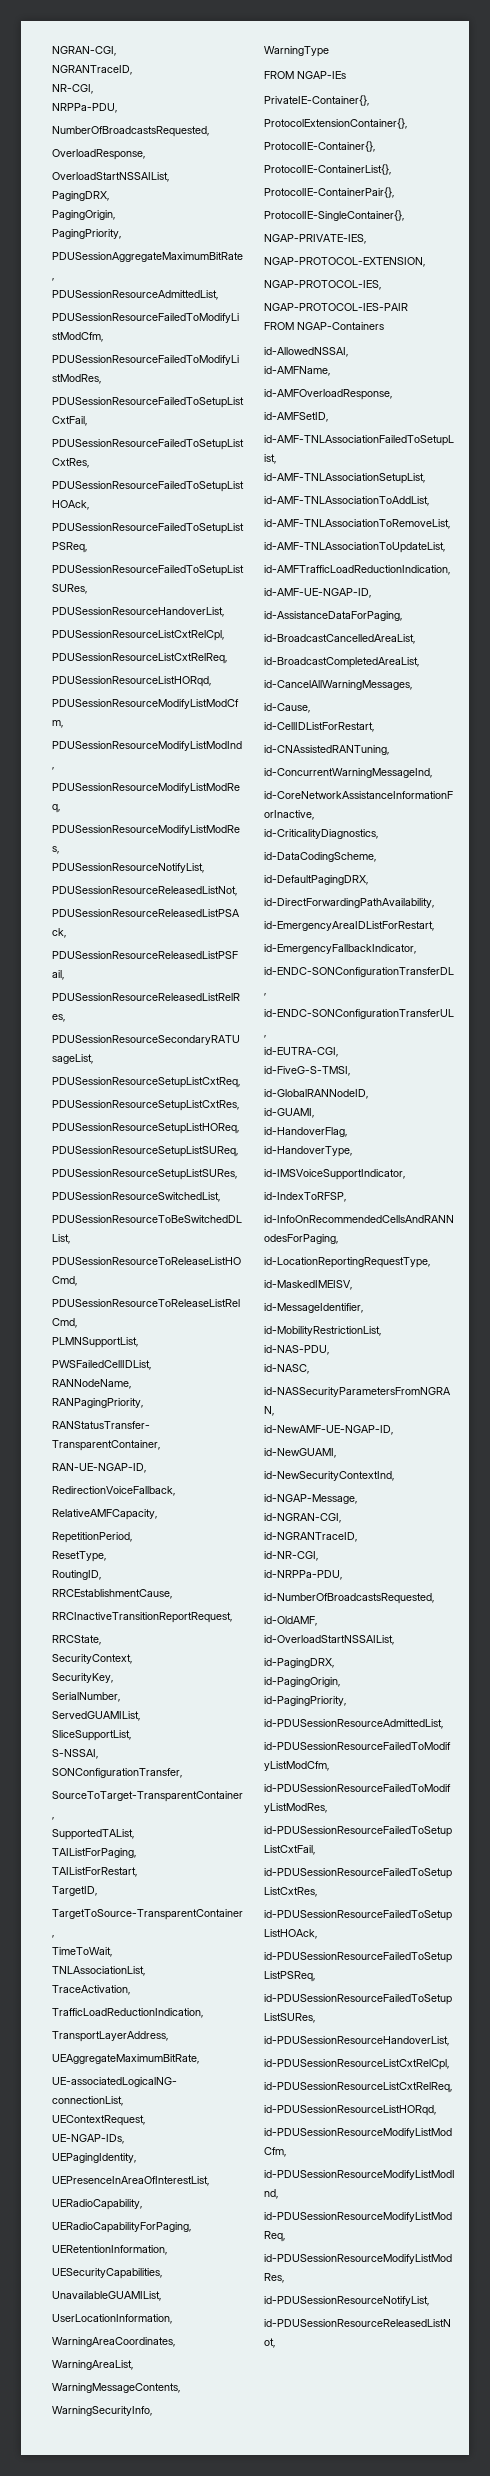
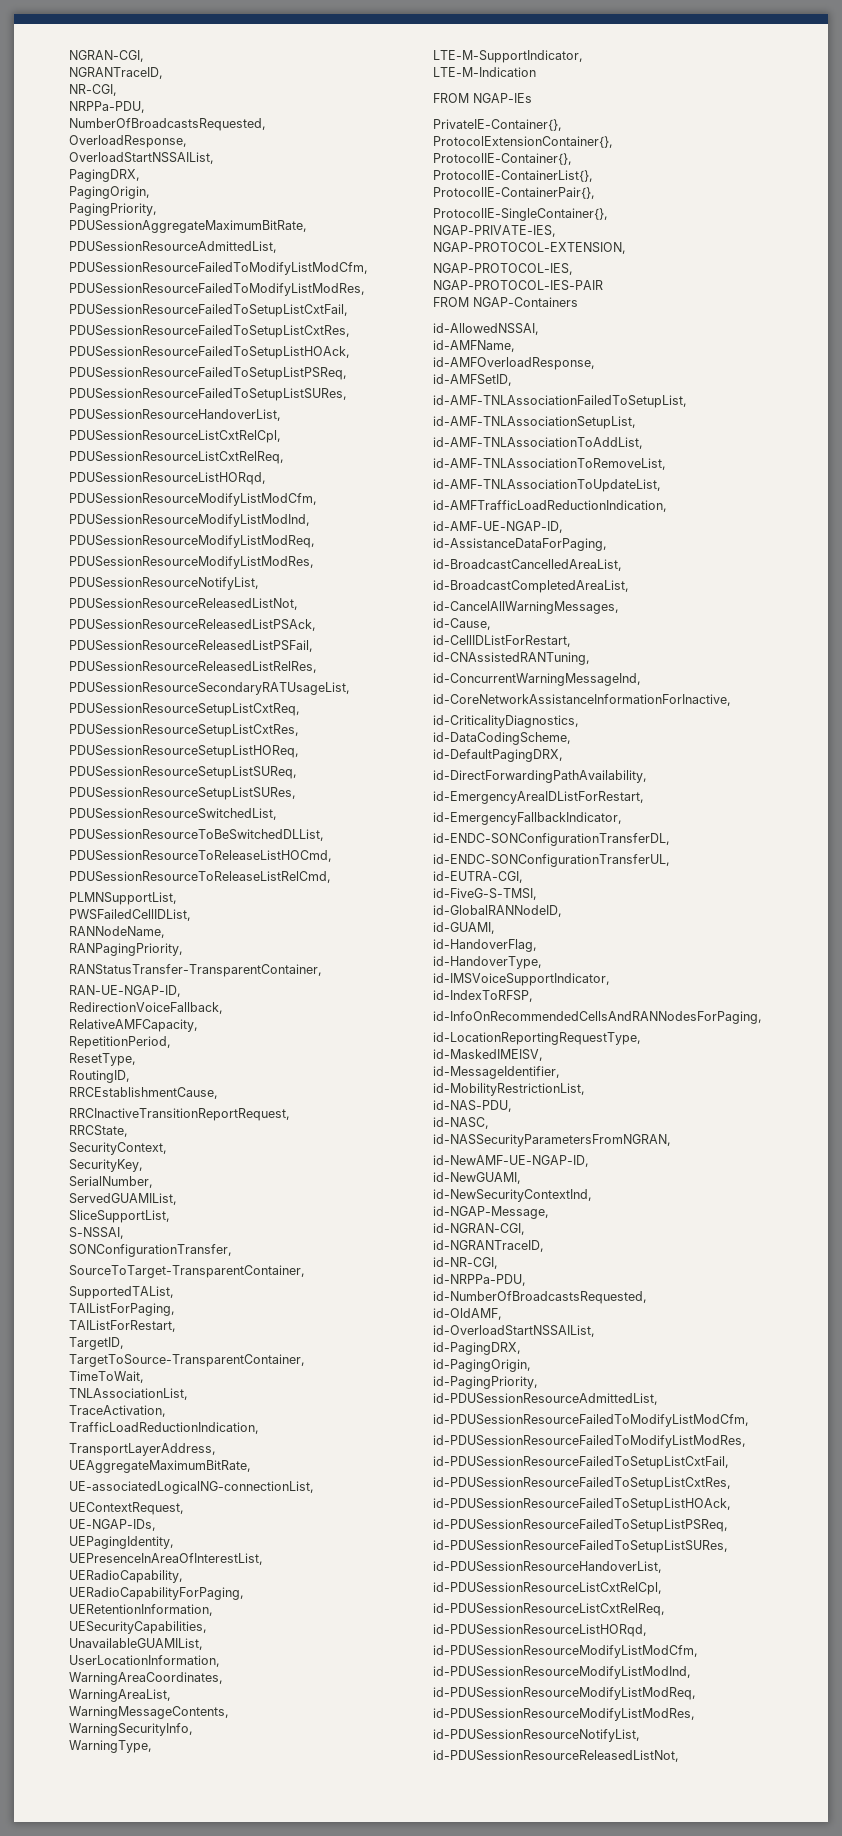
[264,46,329,57] WarningType -> [69,1740,152,1753] [433,50,583,63] [433,67,536,77] WarningType, // LTE-M-SupportIndicator, // LTE-M-Indication

